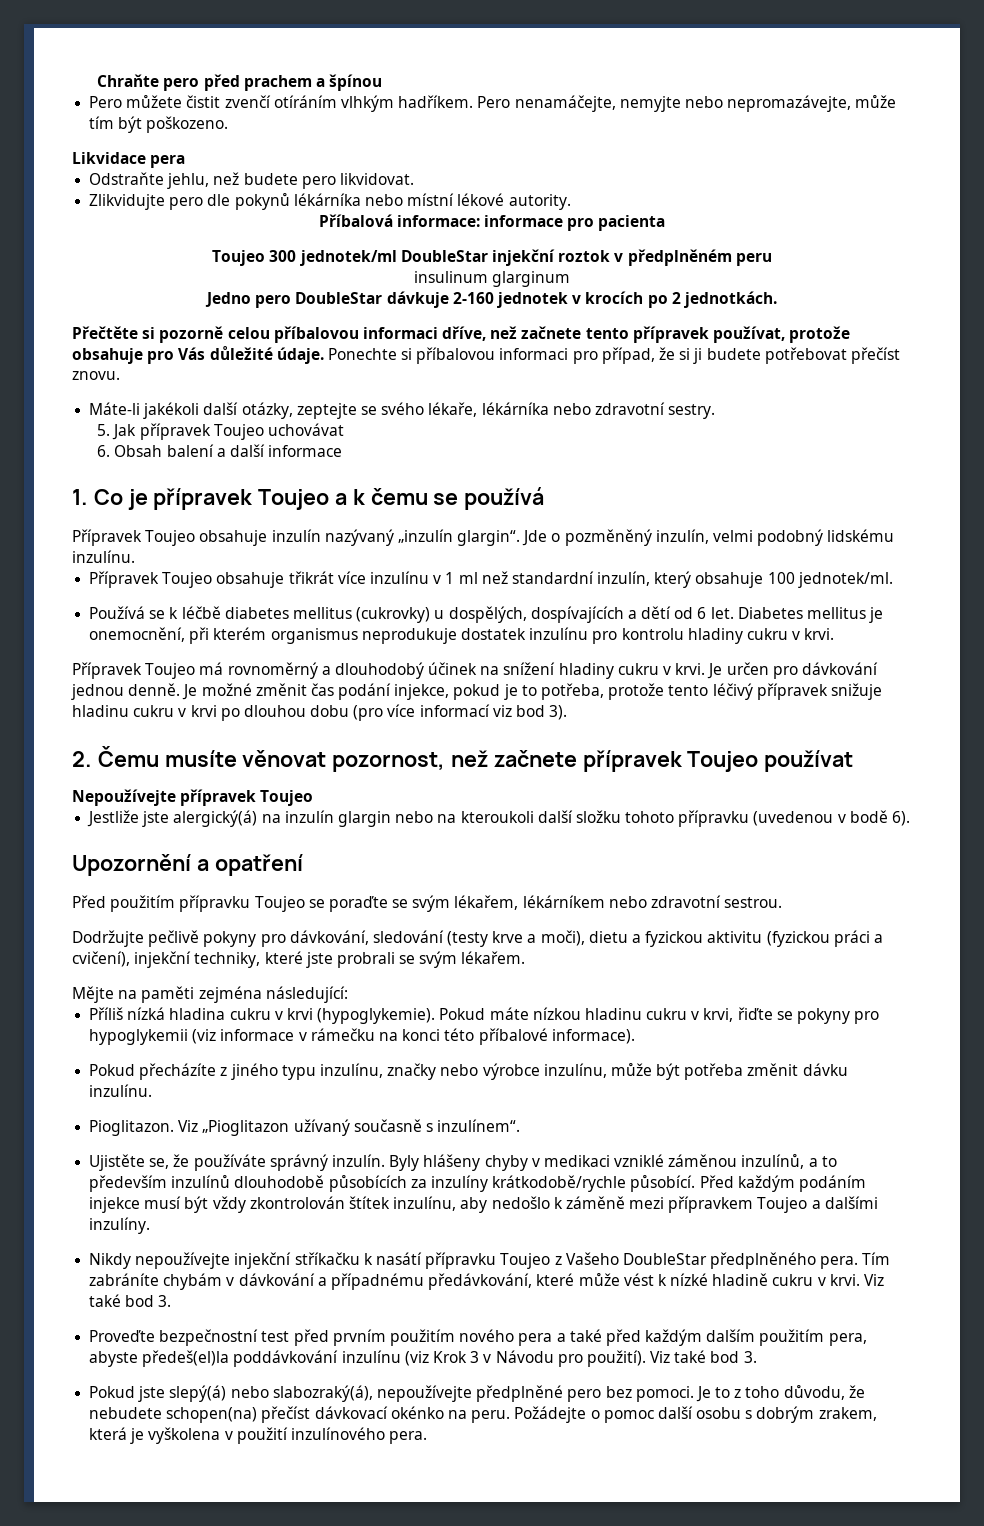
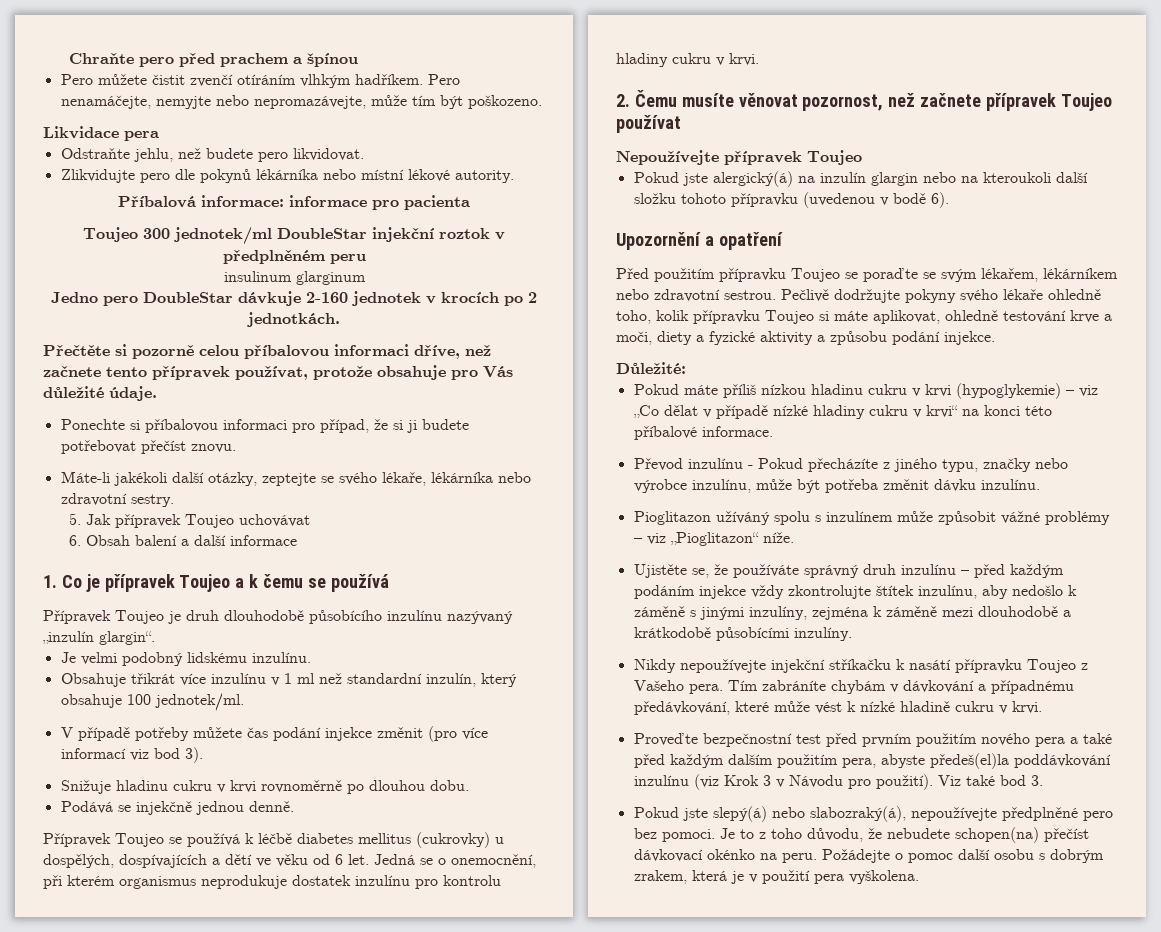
(324, 355) none -> (157, 393) //
[199,529,321,546] obsahuje inzulín -> [168,610,442,624] je druh dlouhodobě působícího inzulínu
[522,529,709,546] Jde o pozměněný inzulín, -> [60,652,76,663] // Je
[89,571,285,588] Přípravek Toujeo obsahuje -> [60,673,126,687] Obsahuje
[89,606,166,619] Používá se -> [60,726,488,742] [60,747,203,763] [60,780,469,794] [60,801,294,815] [43,833,240,847] V případě potřeby můžete čas podání injekce změnit (pro více informací viz bod 3). // Snižuje hladinu cukru v krvi rovnoměrně po dlouhou dobu. // Podává se injekčně jednou denně. // Přípravek Toujeo se používá
(672, 612) none -> [256,854,308,867] ve věku
[737,607,884,623] Diabetes mellitus je -> [374,854,446,865] Jedná se o
[72,662,878,679] [71,683,882,700] [72,704,568,721] // Přípravek Toujeo má rovnoměrný a dlouhodobý účinek na snížení hladiny cukru v krvi. Je určen pro dávkování jednou denně. Je možné změnit čas podání injekce, pokud je to potřeba, protože tento léčivý přípravek snižuje hladinu cukru v krvi po dlouhou dobu (pro více informací viz bod 3). -> (759, 59) none
[87,810,140,827] Jestliže -> [633,172,679,183] Pokud
[72,930,883,947] [72,951,526,968] [72,986,348,1003] [89,1007,436,1024] // Dodržujte pečlivě pokyny pro dávkování, sledování (testy krve a moči), dietu a fyzickou aktivitu (fyzickou práci a cvičení), injekční techniky, které jste probrali se svým lékařem. // Mějte na paměti zejména následující: // Příliš nízká hladina cukru v krvi (hypoglykemie). -> [781,289,1101,303] [616,310,1112,324] [616,331,995,345] [616,362,686,374] Pečlivě dodržujte pokyny svého lékaře ohledně toho, kolik přípravku Toujeo si máte aplikovat, ohledně testování krve a moči, diety a fyzické aktivity a způsobu podání injekce. // Důležité: //
(529, 1013) none -> [722,384,756,398] příliš
[703,1007,880,1024] [89,1028,635,1045] krvi, řiďte se pokyny pro hypoglykemii (viz informace v rámečku na konci této příbalové informace). // -> [924,383,1098,399] [633,405,1052,419] [633,426,773,440] [633,458,753,471] krvi (hypoglykemie) – viz „Co dělat v případě nízké hladiny cukru v krvi“ na konci této příbalové informace. // Převod inzulínu -
[281,1063,383,1080] typu inzulínu, -> [941,459,978,472] typu,
[89,1119,521,1136] Pioglitazon. Viz „Pioglitazon užívaný současně s inzulínem“. -> [633,511,1110,525] [633,532,794,546] Pioglitazon užíváný spolu s inzulínem může způsobit vážné problémy – viz „Pioglitazon“ níže.
[331,1154,837,1171] [89,1175,866,1192] [89,1196,345,1213] inzulín. Byly hlášeny chyby v medikaci vzniklé záměnou inzulínů, a to především inzulínů dlouhodobě působících za inzulíny krátkodobě/rychle působící. Před každým podáním injekce musí být vždy zkontrolován -> [862,564,1064,578] [633,585,871,599] druh inzulínu – před každým podáním injekce vždy zkontrolujte
[629,1196,878,1213] mezi přípravkem Toujeo a dalšími -> [689,606,1071,620] [633,627,789,641] s jinými inzulíny, zejména k záměně mezi dlouhodobě a krátkodobě působícími
[622,1252,817,1269] DoubleStar předplněného -> (684, 685) none
[864,1274,885,1286] [89,1294,172,1307] Viz také bod 3. -> (1042, 707) none
[148,1427,221,1444] vyškolena -> (744, 877) none
[290,1427,428,1444] inzulínového pera. -> [813,870,919,884] pera vyškolena.

